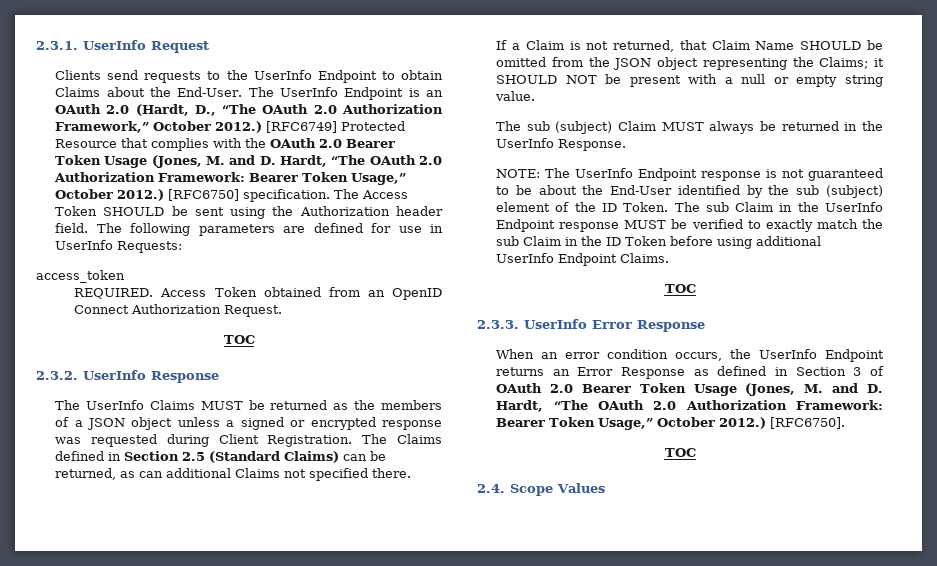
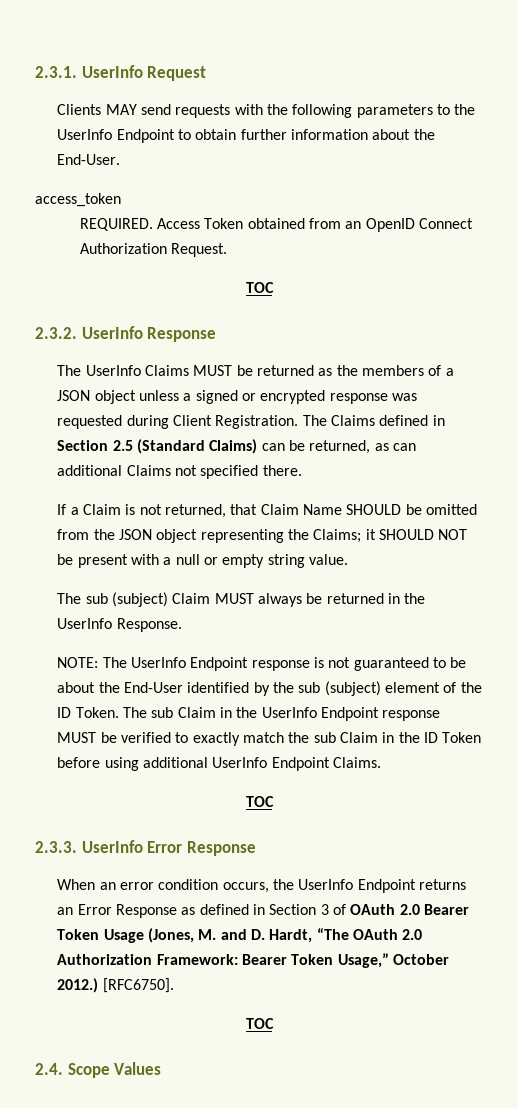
(102, 75) none -> [105,104,137,115] MAY
(202, 77) none -> [234,104,433,118] with the following parameters
[55,87,101,97] Claims -> [240,129,368,140] further information
[248,87,443,100] [55,104,443,116] [55,121,406,133] [55,138,396,151] [55,155,443,168] [54,172,407,185] [55,189,409,202] [55,206,443,219] [55,223,443,236] [55,240,183,253] The UserInfo Endpoint is an OAuth 2.0 (Hardt, D., “The OAuth 2.0 Authorization Framework,” October 2012.) [RFC6749] Protected Resource that complies with the OAuth 2.0 Bearer Token Usage (Jones, M. and D. Hardt, “The OAuth 2.0 Authorization Framework: Bearer Token Usage,” October 2012.) [RFC6750] specification. The Access Token SHOULD be sent using the Authorization header field. The following parameters are defined for use in UserInfo Requests: -> (121, 159) none

